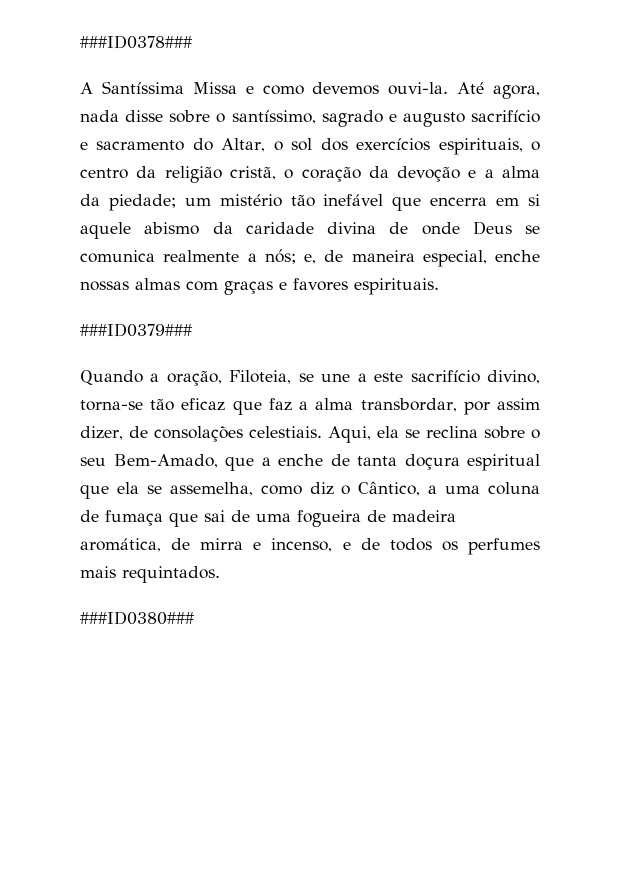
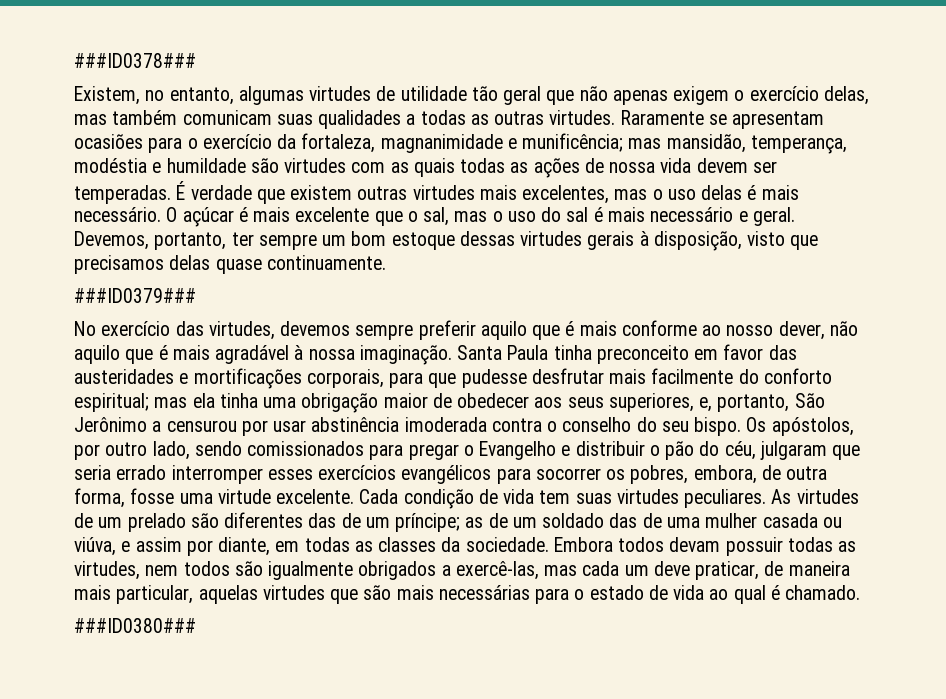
[80,81,540,99] [80,110,540,127] [80,138,541,155] [80,166,540,183] [80,194,541,211] [80,221,540,239] [80,249,540,267] [80,278,439,295] [80,323,192,337] [80,370,541,386] [80,398,540,415] [80,426,540,443] [80,454,540,471] [80,481,540,499] [80,510,456,527] [80,538,540,555] [80,566,220,583] A Santíssima Missa e como devemos ouvi-la. Até agora, nada disse sobre o santíssimo, sagrado e augusto sacrifício e sacramento do Altar, o sol dos exercícios espirituais, o centro da religião cristã, o coração da devoção e a alma da piedade; um mistério tão inefável que encerra em si aquele abismo da caridade divina de onde Deus se comunica realmente a nós; e, de maneira especial, enche nossas almas com graças e favores espirituais. // ###ID0379### // Quando a oração, Filoteia, se une a este sacrifício divino, torna-se tão eficaz que faz a alma transbordar, por assim dizer, de consolações celestiais. Aqui, ela se reclina sobre o seu Bem-Amado, que a enche de tanta doçura espiritual que ela se assemelha, como diz o Cântico, a uma coluna de fumaça que sai de uma fogueira de madeira aromática, de mirra e incenso, e de todos os perfumes mais requintados. -> [74,86,869,105] [74,110,825,129] [74,133,847,154] [74,158,777,178] [74,181,799,204] [74,207,795,227] [74,231,819,251] [74,255,386,274] [74,288,196,303] [74,320,858,340] [74,344,797,365] [74,368,832,389] [74,393,825,413] [74,417,854,436] [74,441,861,460] [74,465,828,484] [74,488,859,509] [74,512,842,532] [74,537,857,556] [74,561,850,580] [74,585,861,604] Existem, no entanto, algumas virtudes de utilidade tão geral que não apenas exigem o exercício delas, mas também comunicam suas qualidades a todas as outras virtudes. Raramente se apresentam ocasiões para o exercício da fortaleza, magnanimidade e munificência; mas mansidão, temperança, modéstia e humildade são virtudes com as quais todas as ações de nossa vida devem ser temperadas. É verdade que existem outras virtudes mais excelentes, mas o uso delas é mais necessário. O açúcar é mais excelente que o sal, mas o uso do sal é mais necessário e geral. Devemos, portanto, ter sempre um bom estoque dessas virtudes gerais à disposição, visto que precisamos delas quase continuamente. // ###ID0379### // No exercício das virtudes, devemos sempre preferir aquilo que é mais conforme ao nosso dever, não aquilo que é mais agradável à nossa imaginação. Santa Paula tinha preconceito em favor das austeridades e mortificações corporais, para que pudesse desfrutar mais facilmente do conforto espiritual; mas ela tinha uma obrigação maior de obedecer aos seus superiores, e, portanto, São Jerônimo a censurou por usar abstinência imoderada contra o conselho do seu bispo. Os apóstolos, por outro lado, sendo comissionados para pregar o Evangelho e distribuir o pão do céu, julgaram que seria errado interromper esses exercícios evangélicos para socorrer os pobres, embora, de outra forma, fosse uma virtude excelente. Cada condição de vida tem suas virtudes peculiares. As virtudes de um prelado são diferentes das de um príncipe; as de um soldado das de uma mulher casada ou viúva, e assim por diante, em todas as classes da sociedade. Embora todos devam possuir todas as virtudes, nem todos são igualmente obrigados a exercê-las, mas cada um deve praticar, de maneira mais particular, aquelas virtudes que são mais necessárias para o estado de vida ao qual é chamado.

